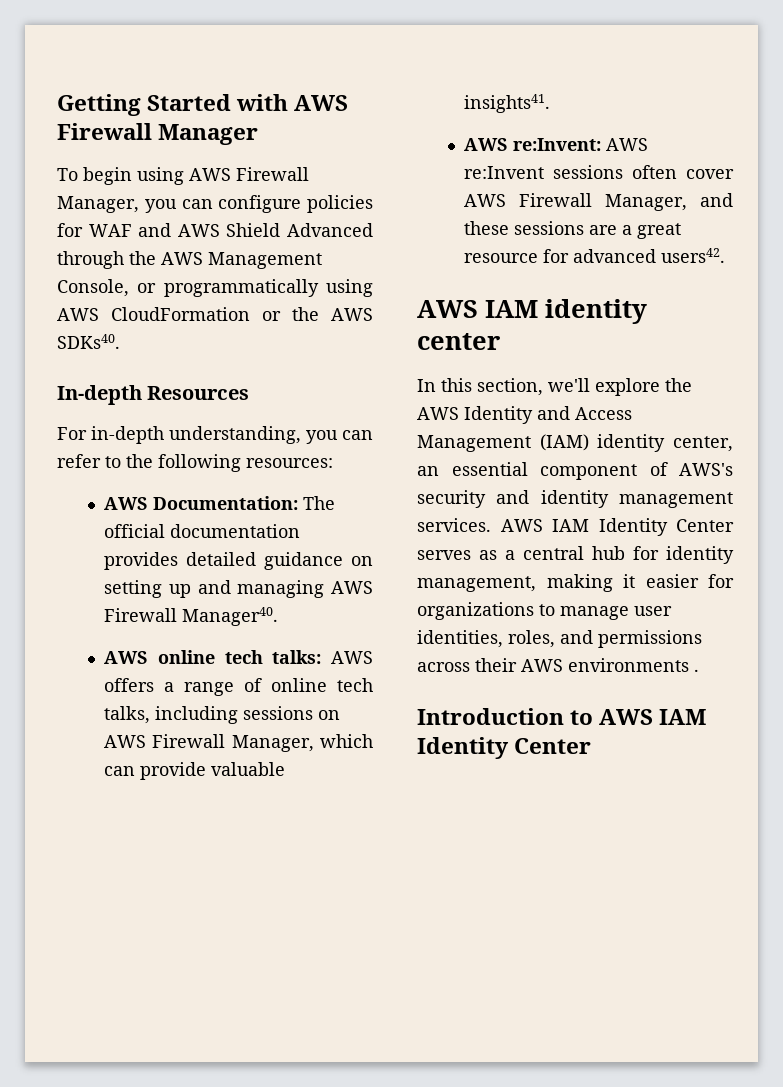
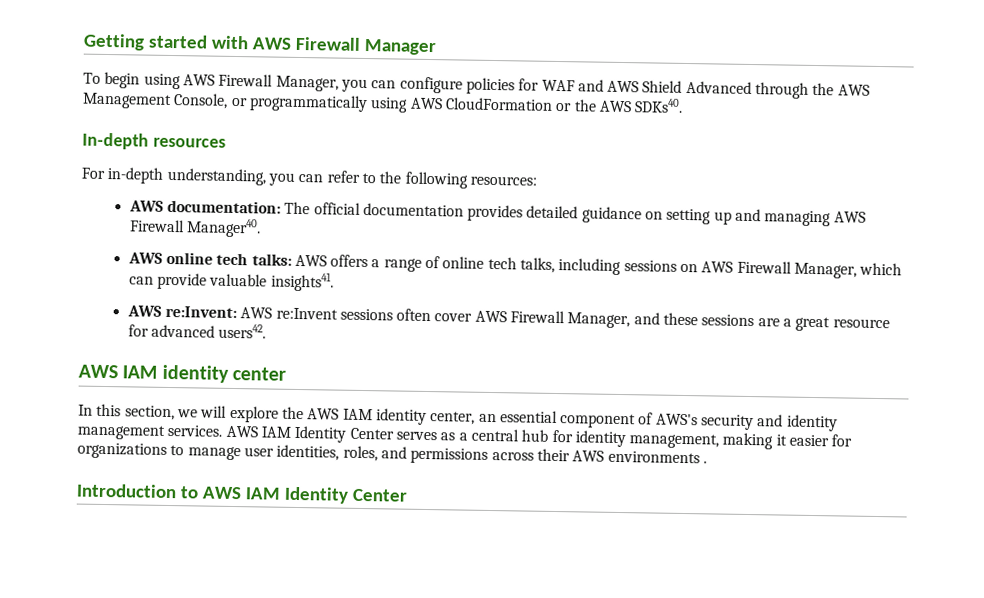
[147,94,232,111] Started -> [147,34,208,49] started
[147,386,250,400] Resources -> [152,137,226,148] resources
[153,496,299,510] Documentation: -> [166,199,281,214] documentation:
[548,378,590,392] we'll -> [176,405,228,418] we will
[464,406,632,424] [417,434,589,452] Identity and Access Management (IAM) -> [342,408,373,421] IAM

